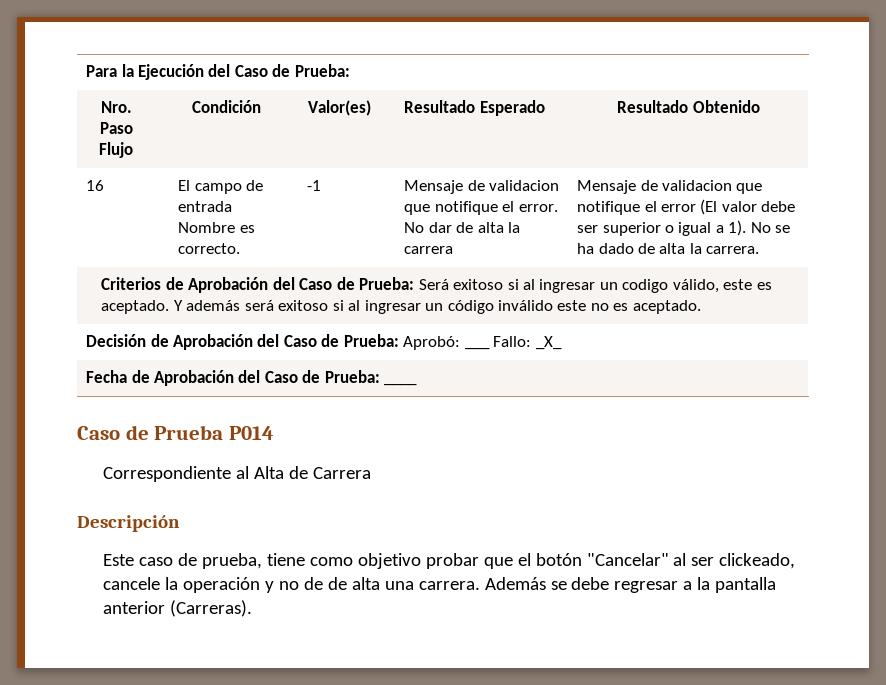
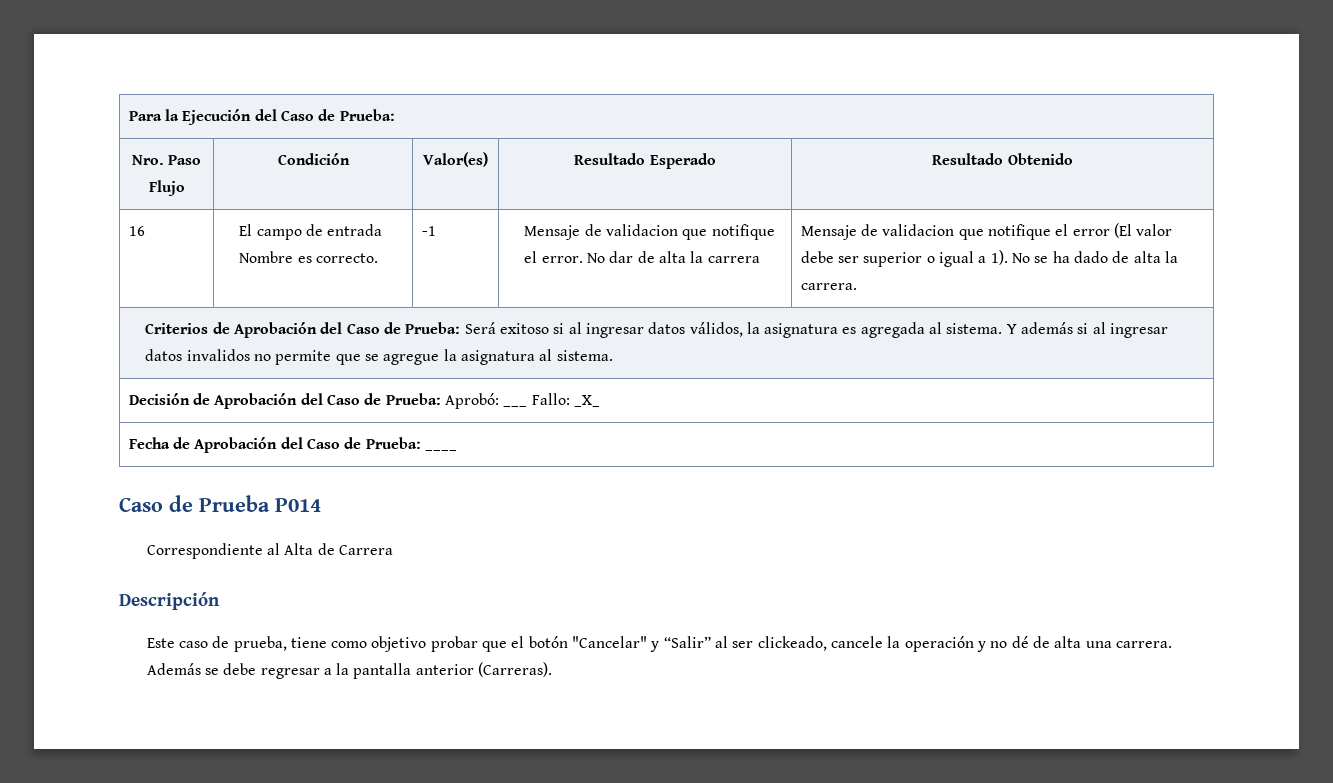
[599,279,772,293] [101,300,701,314] un codigo válido, este es aceptado. Y además será exitoso si al ingresar un código inválido este no es aceptado. -> [648,322,1169,338] [145,349,613,365] datos válidos, la asignatura es agregada al sistema. Y además si al ingresar datos invalidos no permite que se agregue la asignatura al sistema.
(669, 559) none -> [650,636,711,652] y “Salir”
[303,577,323,590] de -> [1011,636,1029,648] dé

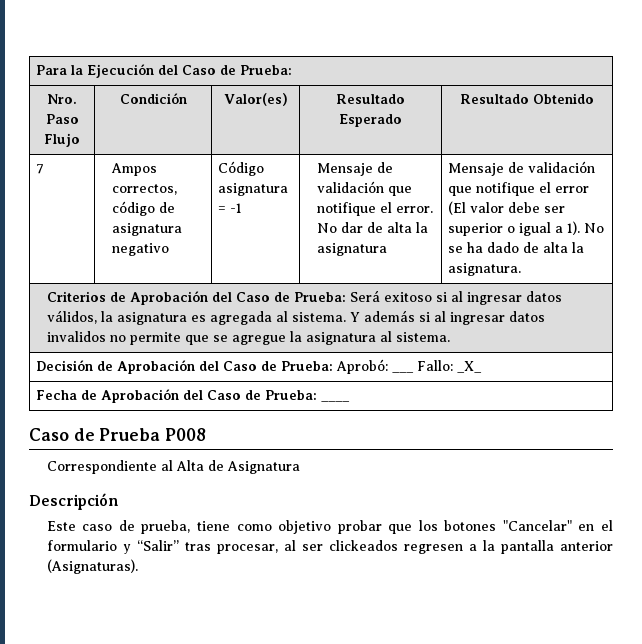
[128,226,145,236] [239,224,383,240] [239,251,379,263] 16 | El campo de entrada Nombre es correcto. | -> [36,164,45,174] [110,163,157,176] [111,184,177,195] [111,201,175,216] [111,223,182,236] [111,243,169,256] [218,161,265,176] [218,183,289,196] [218,206,227,213] 7 | Ampos correctos, código de asignatura negativo | Código asignatura =
[606,224,679,236] validacion -> [316,181,384,193] validación
[707,256,760,263] [800,224,955,240] carrera | Mensaje de validacion -> [316,243,387,256] [448,161,596,176] asignatura | Mensaje de validación
[800,283,857,290] carrera. -> [448,263,522,276] asignatura.
[275,498,321,512] P014 -> [165,428,207,441] P008
[338,545,393,555] Carrera -> [226,461,300,474] Asignatura
[511,636,1172,652] [146,663,320,679] el botón "Cancelar" y “Salir” al ser clickeado, cancele la operación y no dé de alta una carrera. Además se debe regresar -> [418,520,613,531] [46,540,463,554] los botones "Cancelar" en el formulario y “Salir” tras procesar, al ser clickeados regresen
[478,662,553,677] (Carreras). -> [46,559,138,574] (Asignaturas).

